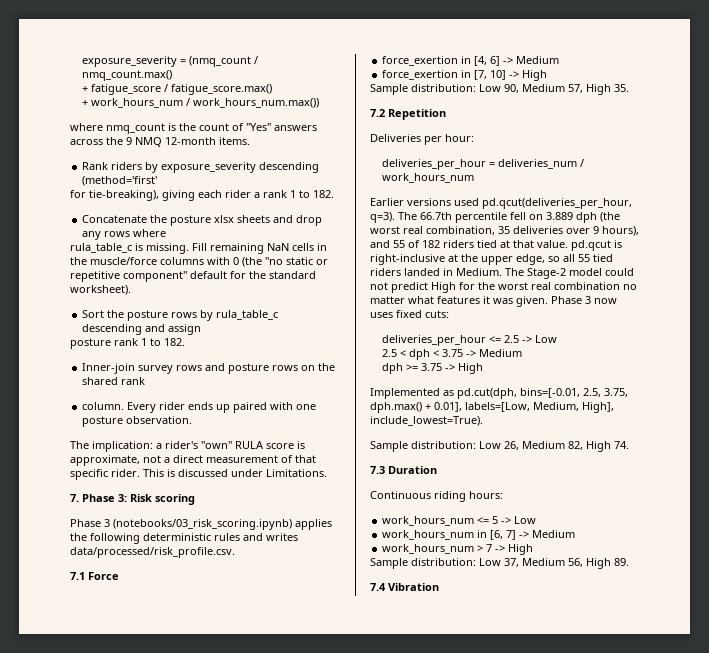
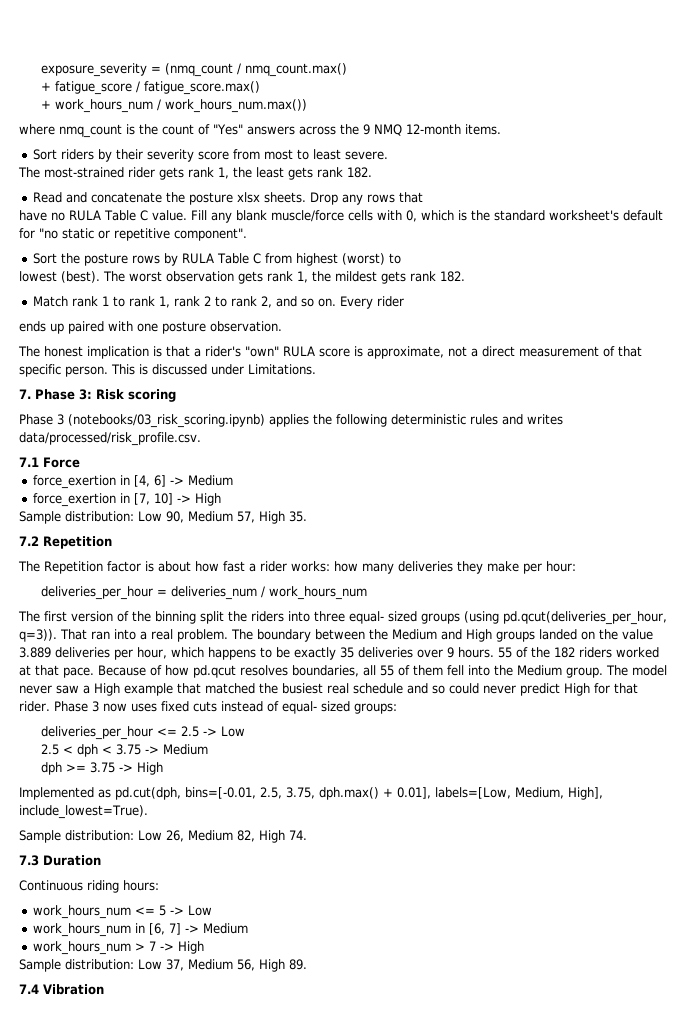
[82,162,109,170] Rank -> [33,149,58,160] Sort
[161,162,320,173] [82,176,158,186] [70,190,334,201] [82,215,323,226] [82,229,167,240] [70,243,327,254] [70,257,328,267] [70,271,316,282] [70,285,131,295] exposure_severity descending (method='first' // for tie-breaking), giving each rider a rank 1 to 182. // Concatenate the posture xlsx sheets and drop any rows where // rula_table_c is missing. Fill remaining NaN cells in the muscle/force columns with 0 (the "no static or repetitive component" default for the standard worksheet). -> [116,149,389,162] [18,167,372,180] [33,192,424,205] [19,210,663,223] [19,228,247,241] their severity score from most to least severe. // The most-strained rider gets rank 1, the least gets rank 182. // Read and concatenate the posture xlsx sheets. Drop any rows that // have no RULA Table C value. Fill any blank muscle/force cells with 0, which is the standard worksheet's default for "no static or repetitive component".
[216,310,279,320] [82,324,202,335] [70,338,185,349] [82,363,336,374] [82,377,146,385] [82,402,125,410] rula_table_c descending and assign // posture rank 1 to 182. // Inner-join survey rows and posture rows on the shared rank // column. -> [182,253,402,266] [19,271,465,284] [33,296,337,308] RULA Table C from highest (worst) to // lowest (best). The worst observation gets rank 1, the mildest gets rank 182. // Match rank 1 to rank 1, rank 2 to rank 2, and so on.
(186, 406) none -> (405, 301) //
[92,441,153,452] implication: -> [44,346,190,359] honest implication is that
[111,469,140,477] rider. -> [65,366,108,377] person.
[370,134,421,142] Deliveries -> [18,561,519,574] The Repetition factor is about how fast a rider works: how many deliveries they make
[370,198,632,209] [370,212,620,223] [370,226,495,235] Earlier versions used pd.qcut(deliveries_per_hour, q=3). The 66.7th percentile fell on 3.889 dph (the worst real combination, -> [18,611,667,625] [19,629,653,642] [19,647,336,660] The first version of the binning split the riders into three equal- sized groups (using pd.qcut(deliveries_per_hour, q=3)). That ran into a real problem. The boundary between the Medium and High groups landed on the value 3.889 deliveries per hour, which happens to be exactly
[602,226,639,236] [370,240,420,248] hours), and 55 of -> [458,647,550,658] hours. 55 of the
[477,240,497,248] tied -> [616,647,659,658] worked
[537,240,622,251] [370,254,613,265] [370,268,634,279] [370,282,637,293] [370,296,548,307] value. pd.qcut is right-inclusive at the upper edge, so all 55 tied riders landed in Medium. The Stage-2 model could not predict High for the worst real combination no matter what features it was given. -> [63,665,667,678] [19,683,638,696] [19,701,50,712] pace. Because of how pd.qcut resolves boundaries, all 55 of them fell into the Medium group. The model never saw a High example that matched the busiest real schedule and so could never predict High for that rider.
[425,310,449,318] cuts: -> [192,701,397,714] cuts instead of equal- sized groups:

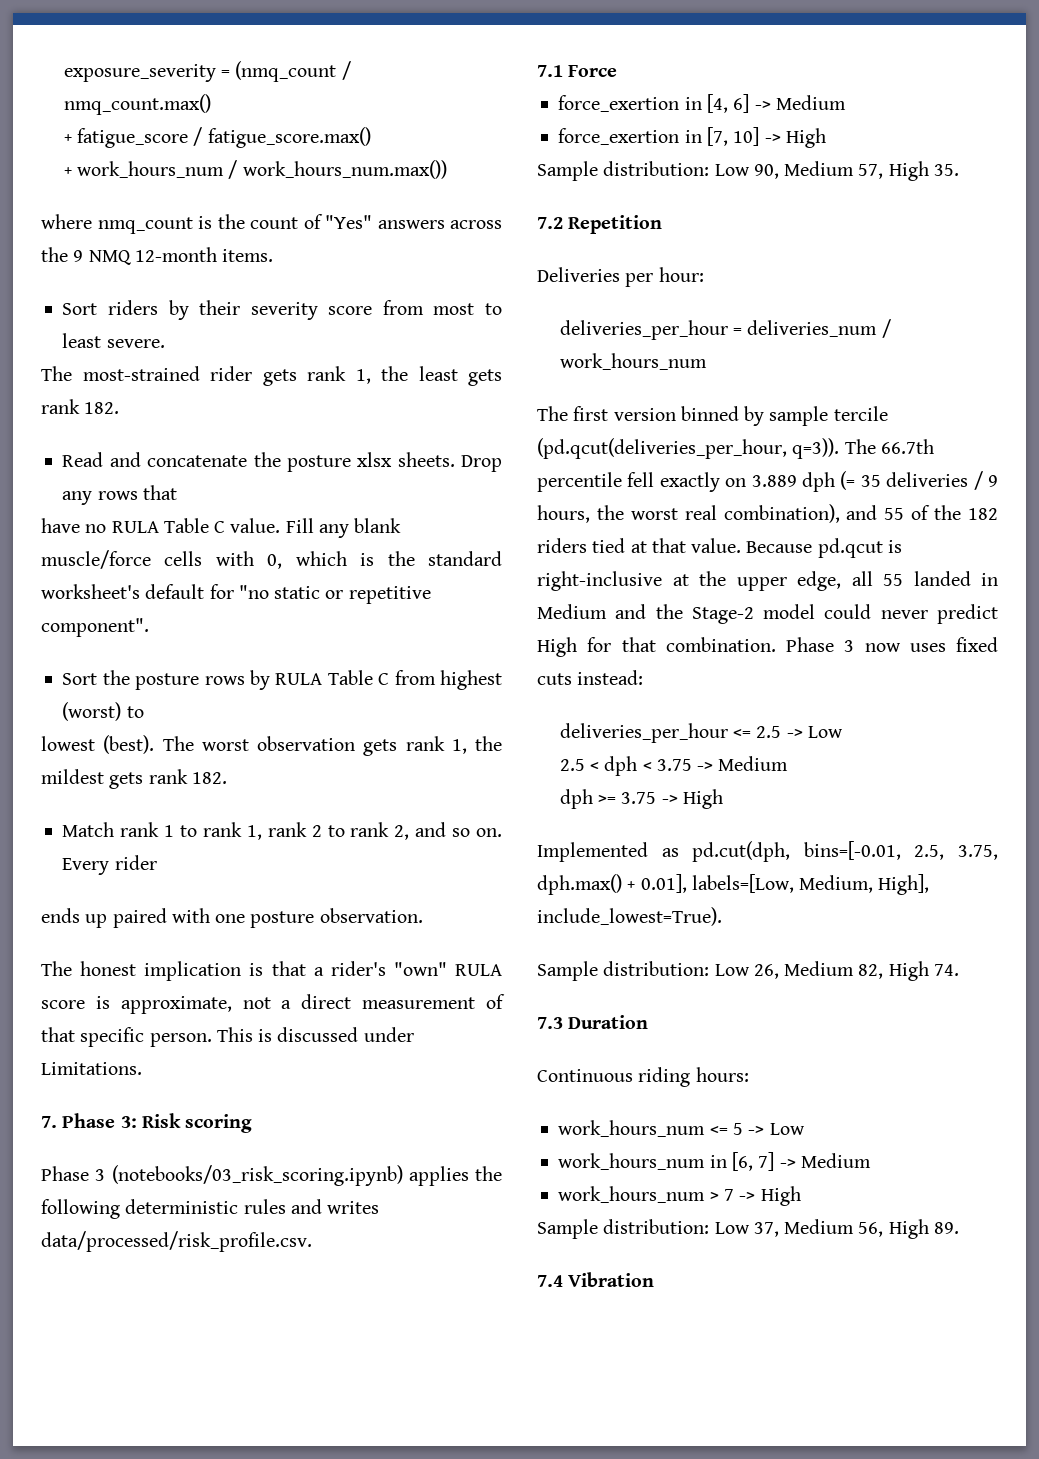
[18,561,519,574] The Repetition factor is about how fast a rider works: how many deliveries they make -> [537,267,620,282] Deliveries
[117,611,667,625] [19,629,653,642] [19,647,494,660] of the binning split the riders into three equal- sized groups (using pd.qcut(deliveries_per_hour, q=3)). That ran into a real problem. The boundary between the Medium and High groups landed on the value 3.889 deliveries per hour, which happens to be exactly 35 deliveries over 9 hours. -> [680,406,888,426] [537,438,934,459] [537,471,998,492] [537,504,878,523] binned by sample tercile (pd.qcut(deliveries_per_hour, q=3)). The 66.7th percentile fell exactly on 3.889 dph (= 35 deliveries / 9 hours, the worst real combination), and
[616,647,659,658] worked -> [592,538,626,553] tied
[63,665,667,678] [19,683,445,696] pace. Because of how pd.qcut resolves boundaries, all 55 of them fell into the Medium group. The model never saw a High example that matched the busiest real schedule and so -> [691,538,902,558] [537,571,998,591] [537,604,816,624] value. Because pd.qcut is right-inclusive at the upper edge, all 55 landed in Medium and the Stage-2 model
[19,701,50,712] rider. -> [665,637,776,652] combination.
[220,701,397,714] instead of equal- sized groups: -> [577,670,644,685] instead:

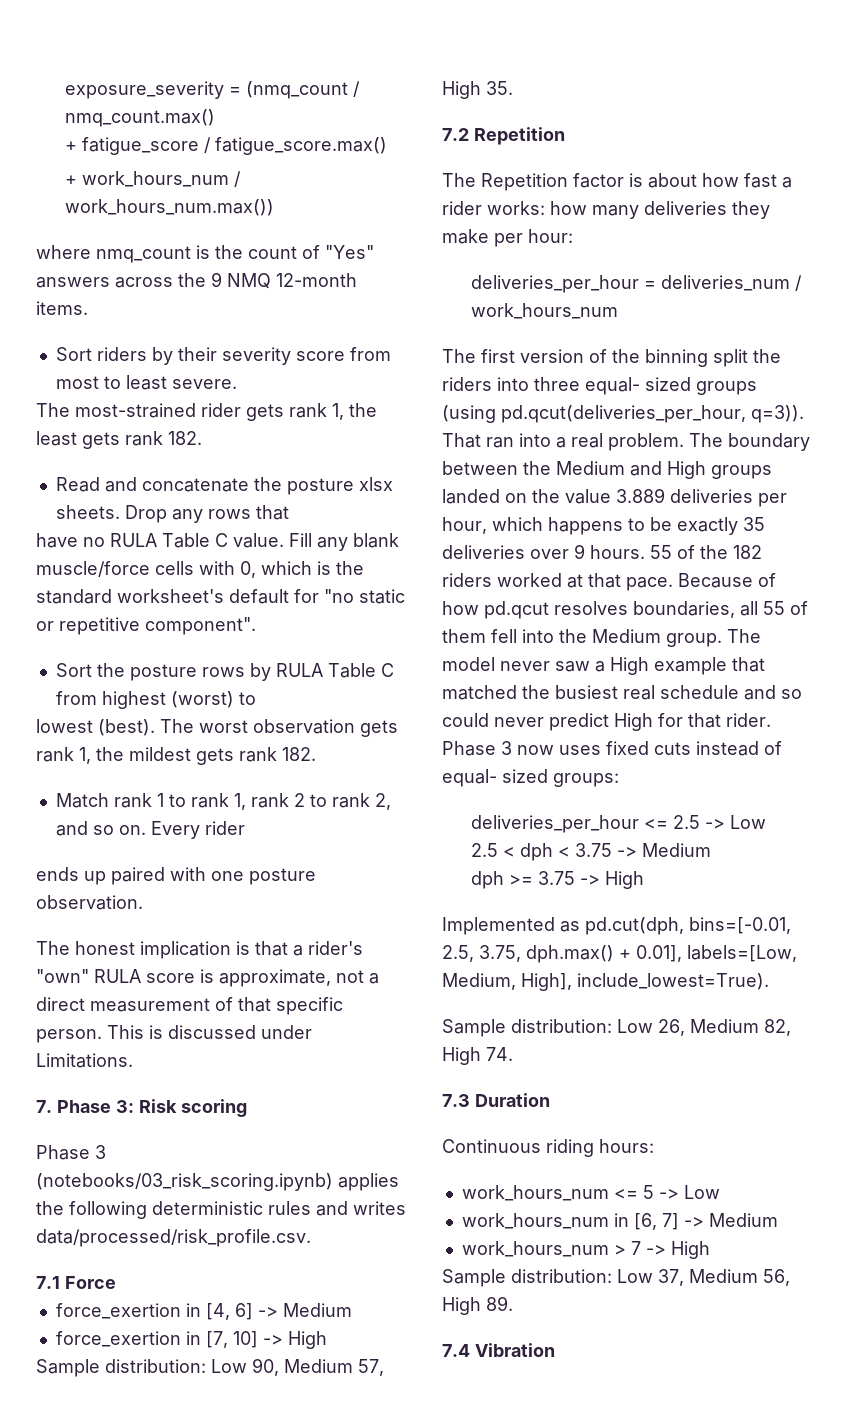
[537,267,620,282] Deliveries -> [442,173,792,191] [442,201,770,219] [442,229,489,244] The Repetition factor is about how fast a rider works: how many deliveries they make
[680,406,888,426] [537,438,934,459] [537,471,998,492] [537,504,878,523] binned by sample tercile (pd.qcut(deliveries_per_hour, q=3)). The 66.7th percentile fell exactly on 3.889 dph (= 35 deliveries / 9 hours, the worst real combination), and -> [589,349,781,367] [442,377,757,395] [442,405,804,423] [442,433,810,451] [442,461,772,479] [442,488,787,507] [442,517,765,535] [442,544,645,559] of the binning split the riders into three equal- sized groups (using pd.qcut(deliveries_per_hour, q=3)). That ran into a real problem. The boundary between the Medium and High groups landed on the value 3.889 deliveries per hour, which happens to be exactly 35 deliveries over 9 hours.
[592,538,626,553] tied -> [497,573,562,587] worked
[691,538,902,558] [537,571,998,591] [537,604,816,624] value. Because pd.qcut is right-inclusive at the upper edge, all 55 landed in Medium and the Stage-2 model -> [626,573,776,591] [442,601,808,619] [442,629,761,647] [442,657,765,675] [442,685,802,700] pace. Because of how pd.qcut resolves boundaries, all 55 of them fell into the Medium group. The model never saw a High example that matched the busiest real schedule and so
[665,637,776,652] combination. -> [726,713,771,727] rider.
[577,670,644,685] instead: -> [696,741,782,756] [442,769,619,787] instead of equal- sized groups:

